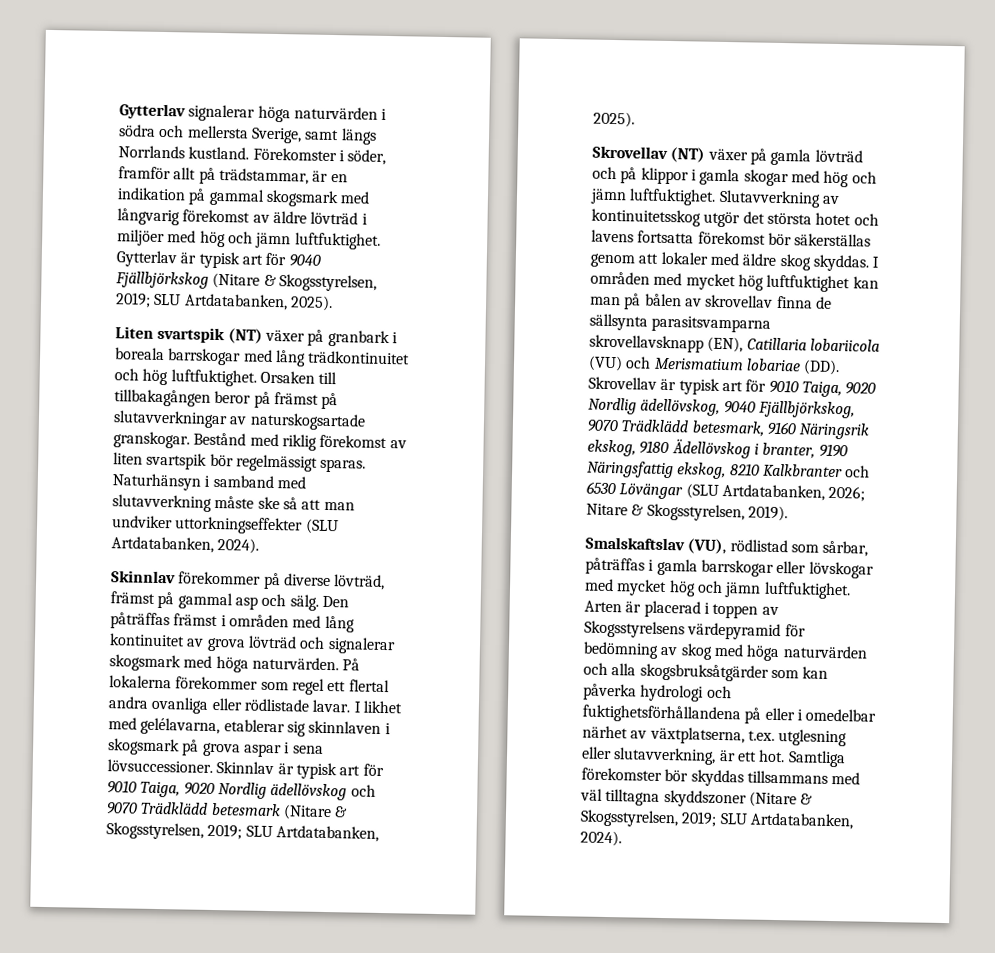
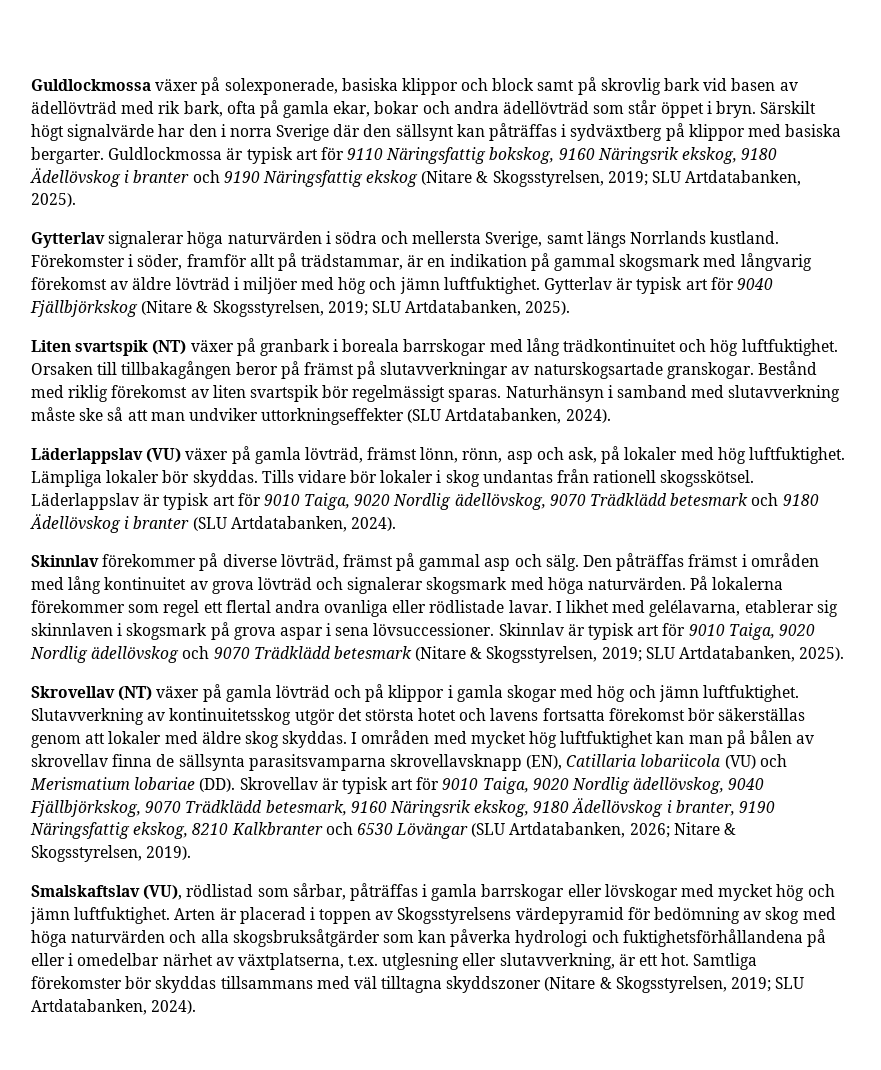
(119, 111) none -> [31,77,798,95] [31,100,817,118] [31,123,842,141] [31,147,778,164] [30,168,802,187] [31,193,76,207] Guldlockmossa växer på solexponerade, basiska klippor och block samt på skrovlig bark vid basen av ädellövträd med rik bark, ofta på gamla ekar, bokar och andra ädellövträd som står öppet i bryn. Särskilt högt signalvärde har den i norra Sverige där den sällsynt kan påträffas i sydväxtberg på klippor med basiska bergarter. Guldlockmossa är typisk art för 9110 Näringsfattig bokskog, 9160 Näringsrik ekskog, 9180 Ädellövskog i branter och 9190 Näringsfattig ekskog (Nitare & Skogsstyrelsen, 2019; SLU Artdatabanken, 2025). //
(260, 546) none -> [31,446,845,464] [31,469,755,487] [31,493,819,510] [30,514,396,533] // Läderlappslav (VU) växer på gamla lövträd, främst lönn, rönn, asp och ask, på lokaler med hög luftfuktighet. Lämpliga lokaler bör skyddas. Tills vidare bör lokaler i skog undantas från rationell skogsskötsel. Läderlappslav är typisk art för 9010 Taiga, 9020 Nordlig ädellövskog, 9070 Trädklädd betesmark och 9180 Ädellövskog i branter (SLU Artdatabanken, 2024).

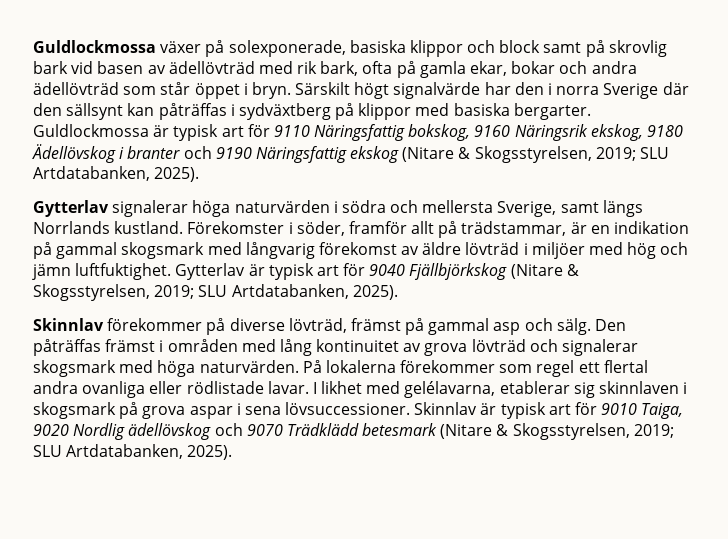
[31,338,838,356] [31,361,818,379] [31,385,841,402] [31,407,611,425] [31,446,845,464] [31,469,755,487] [31,493,819,510] [30,514,396,533] // Liten svartspik (NT) växer på granbark i boreala barrskogar med lång trädkontinuitet och hög luftfuktighet. Orsaken till tillbakagången beror på främst på slutavverkningar av naturskogsartade granskogar. Bestånd med riklig förekomst av liten svartspik bör regelmässigt sparas. Naturhänsyn i samband med slutavverkning måste ske så att man undviker uttorkningseffekter (SLU Artdatabanken, 2024). // Läderlappslav (VU) växer på gamla lövträd, främst lönn, rönn, asp och ask, på lokaler med hög luftfuktighet. Lämpliga lokaler bör skyddas. Tills vidare bör lokaler i skog undantas från rationell skogsskötsel. Läderlappslav är typisk art för 9010 Taiga, 9020 Nordlig ädellövskog, 9070 Trädklädd betesmark och 9180 Ädellövskog i branter (SLU Artdatabanken, 2024). -> (398, 292) none
[31,684,799,702] [31,708,806,725] [31,730,815,748] [31,754,787,771] [30,777,765,794] [30,798,776,817] [30,822,737,839] [31,845,192,862] [31,883,835,901] [30,907,836,924] [31,929,827,947] [31,953,758,970] [31,976,805,993] [31,999,197,1015] // Skrovellav (NT) växer på gamla lövträd och på klippor i gamla skogar med hög och jämn luftfuktighet. Slutavverkning av kontinuitetsskog utgör det största hotet och lavens fortsatta förekomst bör säkerställas genom att lokaler med äldre skog skyddas. I områden med mycket hög luftfuktighet kan man på bålen av skrovellav finna de sällsynta parasitsvamparna skrovellavsknapp (EN), Catillaria lobariicola (VU) och Merismatium lobariae (DD). Skrovellav är typisk art för 9010 Taiga, 9020 Nordlig ädellövskog, 9040 Fjällbjörkskog, 9070 Trädklädd betesmark, 9160 Näringsrik ekskog, 9180 Ädellövskog i branter, 9190 Näringsfattig ekskog, 8210 Kalkbranter och 6530 Lövängar (SLU Artdatabanken, 2026; Nitare & Skogsstyrelsen, 2019). // Smalskaftslav (VU), rödlistad som sårbar, påträffas i gamla barrskogar eller lövskogar med mycket hög och jämn luftfuktighet. Arten är placerad i toppen av Skogsstyrelsens värdepyramid för bedömning av skog med höga naturvärden och alla skogsbruksåtgärder som kan påverka hydrologi och fuktighetsförhållandena på eller i omedelbar närhet av växtplatserna, t.ex. utglesning eller slutavverkning, är ett hot. Samtliga förekomster bör skyddas tillsammans med väl tilltagna skyddszoner (Nitare & Skogsstyrelsen, 2019; SLU Artdatabanken, 2024). -> (233, 452) none

